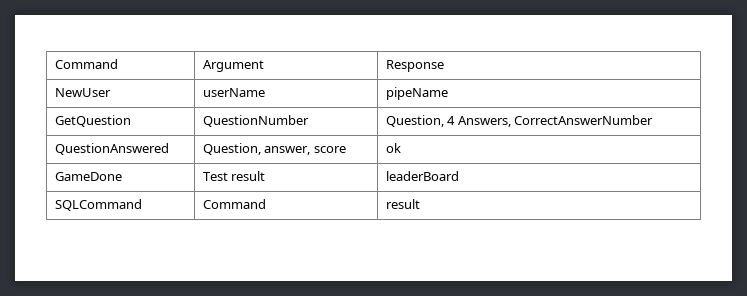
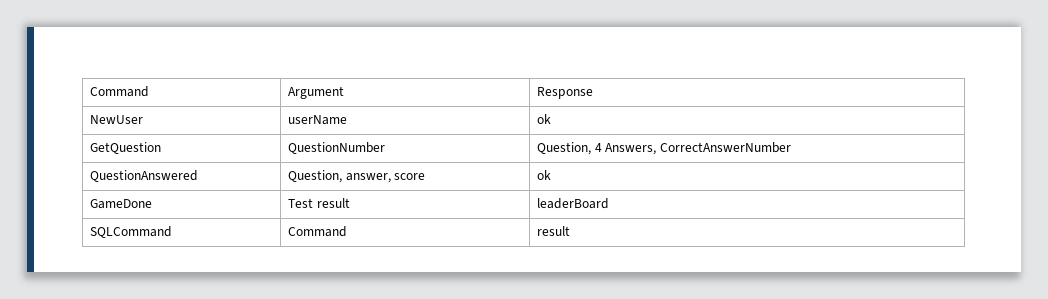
[385,87,448,100] pipeName -> [536,114,551,124] ok

